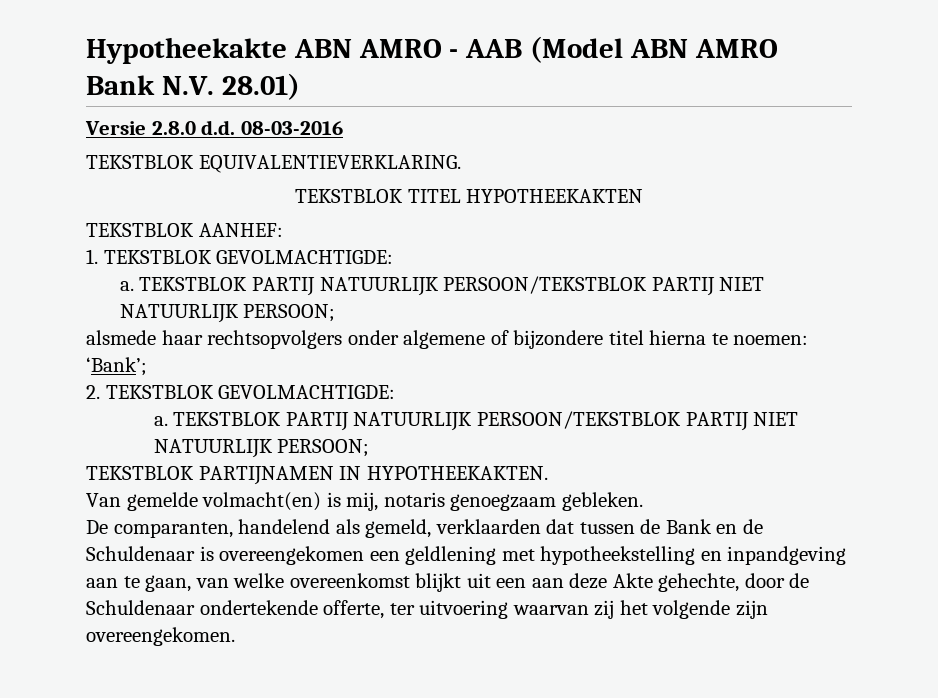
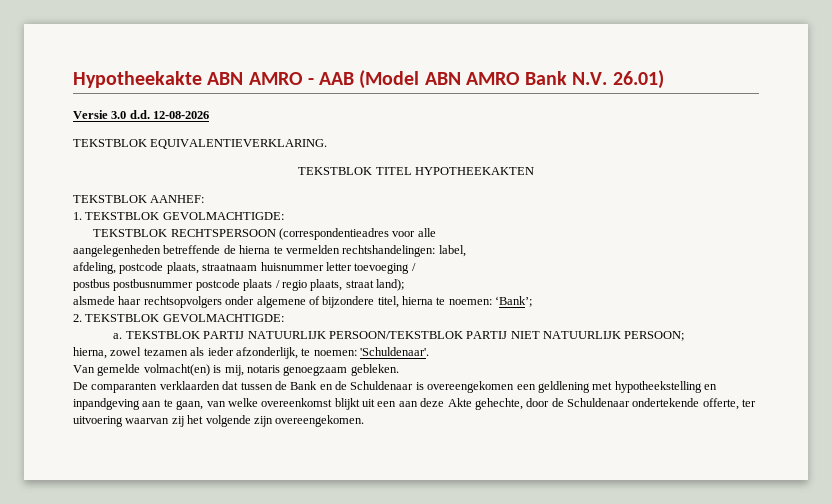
[221,73,300,100] 28.01) -> [612,70,664,89] 26.01)
[151,120,343,135] 2.8.0 d.d. 08-03-2016 -> [111,110,210,119] 3.0 d.d. 12-08-2026
[119,276,765,296] [119,304,336,323] a. TEKSTBLOK PARTIJ NATUURLIJK PERSOON/TEKSTBLOK PARTIJ NIET NATUURLIJK PERSOON; -> [93,228,436,240] [73,245,466,257] [73,262,416,274] [73,279,404,291] TEKSTBLOK RECHTSPERSOON (correspondentieadres voor alle // aangelegenheden betreffende de hierna te vermelden rechtshandelingen: label, // afdeling, postcode plaats, straatnaam huisnummer letter toevoeging / // postbus postbusnummer postcode plaats / regio plaats, straat land);
[608,330,644,345] titel -> [377,296,399,308] titel,
[86,466,548,485] TEKSTBLOK PARTIJNAMEN IN HYPOTHEEKAKTEN. -> [73,347,429,359] hierna, zowel tezamen als ieder afzonderlijk, te noemen: 'Schuldenaar'.
[113,519,432,538] comparanten, handelend als gemeld, -> [91,382,158,393] comparanten

